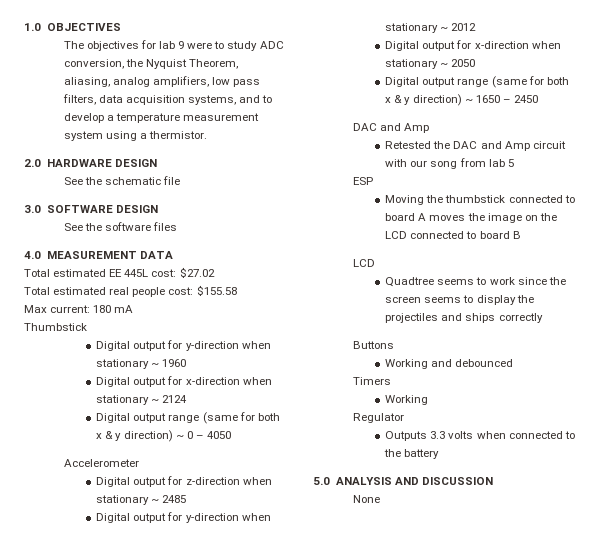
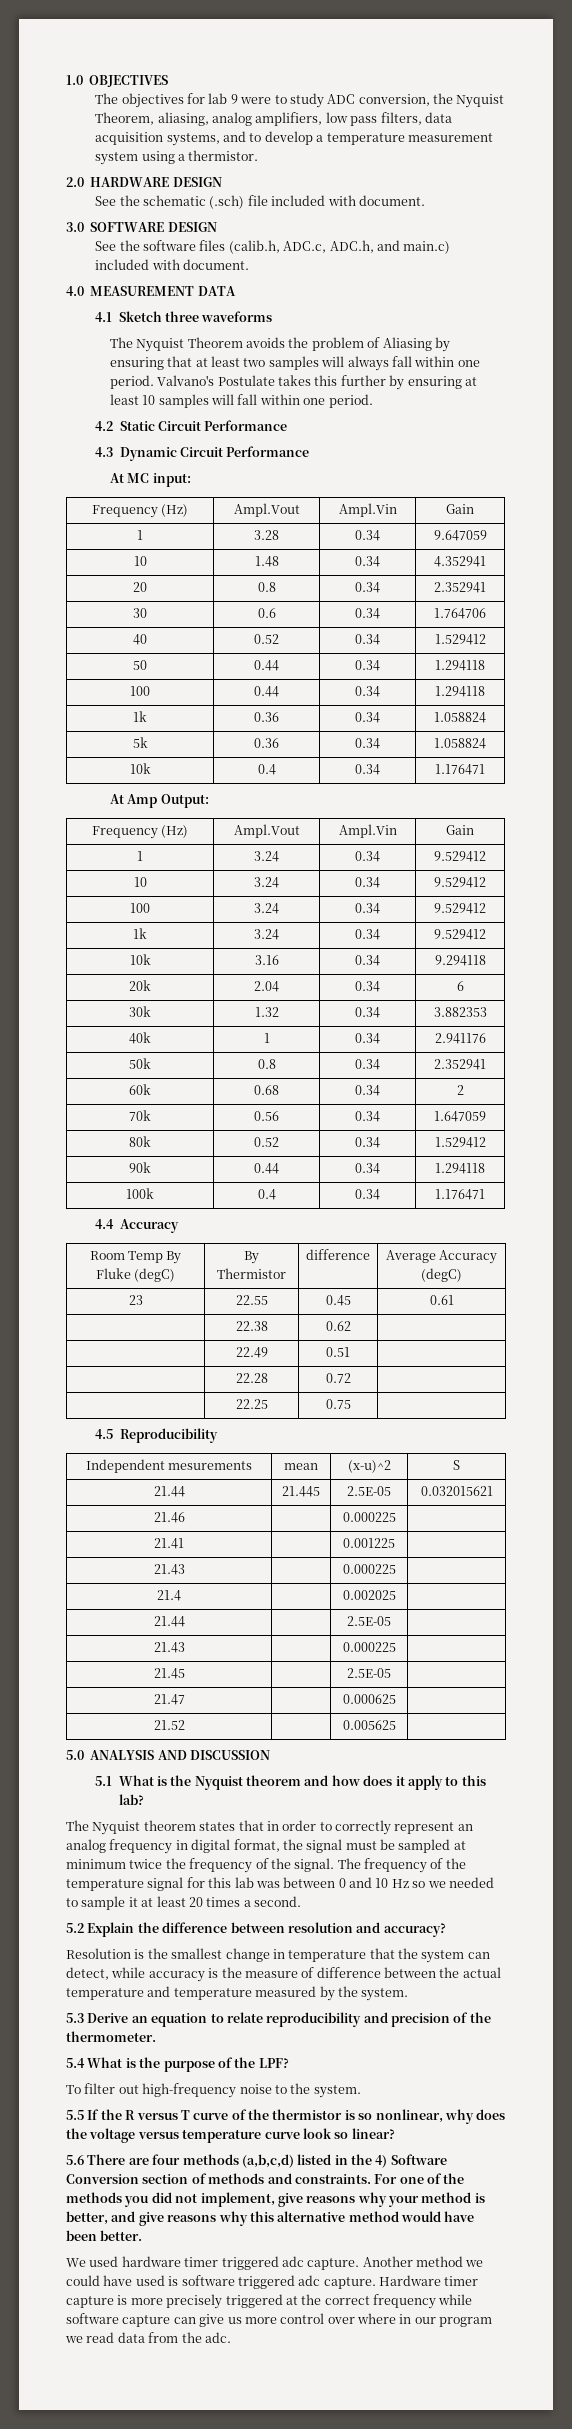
(161, 181) none -> [209,195,245,209] (.sch)
(181, 180) none -> [271,195,425,206] included with document.
[24,251,173,259] [24,267,215,278] [24,285,237,297] [24,305,134,313] [24,323,87,331] [96,340,271,351] [96,359,187,369] [96,376,272,387] [96,395,188,405] [96,412,280,424] [96,430,231,442] [63,459,139,467] [96,476,272,487] [96,495,187,505] [96,512,271,523] [385,23,477,33] [385,40,561,51] [385,59,476,69] [385,76,569,88] [385,94,538,106] [352,123,429,133] [385,141,566,151] [385,158,514,169] [352,177,373,185] [385,195,575,205] [385,213,557,223] [385,231,521,239] [352,259,375,267] [385,277,566,287] [385,295,534,305] [385,313,543,323] [352,341,394,349] [385,359,514,369] [352,377,391,385] [385,395,429,405] [352,413,404,423] [385,431,575,441] [384,449,440,459] [313,477,493,485] [352,495,380,503] // 4.0 MEASUREMENT DATA // Total estimated EE 445L cost: $27.02 // Total estimated real people cost: $155.58 // Max current: 180 mA // Thumbstick // Digital output for y-direction when stationary ~ 1960 // Digital output for x-direction when stationary ~ 2124 // Digital output range (same for both x & y direction) ~ 0 – 4050 // Accelerometer // Digital output for z-direction when stationary ~ 2485 // Digital output for y-direction when stationary ~ 2012 // Digital output for x-direction when stationary ~ 2050 // Digital output range (same for both x & y direction) ~ 1650 – 2450 // DAC and Amp // Retested the DAC and Amp circuit with our song from lab 5 // ESP // Moving the thumbstick connected to board A moves the image on the LCD connected to board B // LCD // Quadtree seems to work since the screen seems to display the projectiles and ships correctly // Buttons // Working and debounced // Timers // Working // Regulator // Outputs 3.3 volts when connected to the battery // 5.0 ANALYSIS AND DISCUSSION // None -> [228,240,451,254] [95,259,250,270] [66,286,236,296] [95,311,273,322] [109,337,450,352] [109,356,480,371] [109,375,477,390] [109,394,373,408] [95,420,288,431] [95,446,310,461] [109,473,191,487] [91,504,189,518] [233,503,300,517] [338,503,397,517] [446,504,474,514] [137,530,143,540] [254,530,279,540] [355,530,380,541] [433,530,487,541] [133,556,147,566] [254,556,279,567] [355,556,380,567] [434,556,486,567] [133,582,147,592] [257,582,276,592] [355,582,380,593] [434,582,486,593] [133,608,147,618] [257,608,276,618] [355,608,380,619] [434,608,486,619] [133,634,147,645] [254,634,279,644] [355,634,380,645] [434,634,486,645] [133,660,147,670] [254,660,279,671] [355,660,380,671] [435,660,485,671] [130,686,150,696] [254,686,279,697] [355,686,380,697] [435,686,485,697] [133,711,147,722] [254,712,279,722] [355,712,380,723] [434,712,486,723] [132,737,148,748] [254,738,279,748] [355,738,380,749] [434,738,486,749] [129,763,151,774] [257,764,276,775] [355,764,380,775] [435,764,485,775] [109,794,209,808] [91,825,189,839] [233,824,300,838] [338,824,397,838] [446,825,474,835] [137,851,143,861] [254,851,279,862] [355,851,380,862] [434,851,486,862] [133,877,147,887] [254,877,279,888] [355,877,380,888] [434,877,486,888] [130,903,150,913] [254,903,279,914] [355,903,380,914] [434,903,486,914] [133,928,147,939] [254,929,279,940] [355,929,380,940] [434,929,486,940] [129,954,151,965] [254,955,279,965] [355,955,380,966] [434,955,486,966] [129,980,151,991] [254,981,279,992] [355,981,380,992] [456,981,464,991] [129,1006,151,1017] [254,1007,279,1017] [355,1007,380,1018] [433,1007,487,1017] [129,1032,151,1044] [263,1033,270,1043] [355,1033,380,1044] [434,1033,486,1044] [129,1058,151,1069] [257,1059,276,1069] [355,1059,380,1070] [434,1059,486,1070] [129,1084,151,1095] [254,1085,279,1095] [355,1085,380,1096] [456,1085,464,1095] [129,1110,151,1121] [254,1111,279,1121] [355,1111,380,1122] [434,1111,486,1122] [129,1136,151,1147] [254,1137,279,1147] [355,1137,380,1148] [434,1137,486,1148] [129,1162,151,1173] [254,1163,279,1174] [355,1163,380,1174] [435,1163,485,1174] [126,1188,154,1199] [257,1189,276,1200] [355,1189,380,1200] [435,1189,485,1200] [95,1219,179,1233] [89,1251,182,1264] [95,1268,176,1282] [244,1251,259,1264] [217,1268,286,1279] [306,1249,370,1260] [385,1250,498,1264] [421,1268,462,1282] [128,1295,143,1305] [235,1295,268,1305] [325,1295,351,1306] [429,1295,454,1305] [235,1321,268,1331] [325,1321,351,1331] [235,1347,268,1358] [326,1347,350,1357] [235,1373,268,1383] [325,1373,351,1383] [235,1399,268,1409] [325,1399,351,1409] [95,1428,218,1443] [85,1459,253,1473] [284,1463,318,1470] [347,1460,391,1473] [453,1460,460,1470] [153,1486,185,1497] [282,1486,320,1497] [347,1486,391,1496] [420,1486,493,1496] [153,1512,185,1523] [342,1512,396,1522] [154,1538,184,1549] [343,1538,395,1548] [153,1564,185,1575] [342,1564,396,1574] [157,1590,181,1601] [342,1590,396,1600] [153,1616,185,1627] [347,1616,391,1626] [153,1642,185,1653] [342,1642,396,1652] [153,1668,185,1679] [347,1668,391,1678] [153,1694,185,1705] [342,1694,396,1704] [153,1720,185,1730] [342,1720,396,1730] [66,1750,270,1760] [95,1775,486,1790] [118,1794,144,1805] [66,1820,473,1835] [66,1839,466,1854] [66,1858,466,1873] [66,1877,494,1891] [66,1896,301,1910] [66,1922,446,1937] [66,1948,490,1963] [66,1967,501,1982] [66,1986,409,2001] [66,2012,491,2027] [66,2031,156,2042] [66,2057,289,2072] [66,2083,361,2098] [66,2109,506,2124] [66,2128,395,2143] [66,2154,447,2168] [66,2173,465,2184] [66,2192,485,2207] [66,2211,475,2226] [66,2230,143,2241] [66,2256,484,2270] [66,2275,479,2289] [66,2294,473,2309] [66,2313,493,2327] [65,2332,231,2343] (calib.h, ADC.c, ADC.h, and main.c) included with document. // 4.0 MEASUREMENT DATA // 4.1 Sketch three waveforms // The Nyquist Theorem avoids the problem of Aliasing by ensuring that at least two samples will always fall within one period. Valvano's Postulate takes this further by ensuring at least 10 samples will fall within one period. // 4.2 Static Circuit Performance // 4.3 Dynamic Circuit Performance // At MC input: // Frequency (Hz) | Ampl.Vout | Ampl.Vin | Gain // 1 | 3.28 | 0.34 | 9.647059 // 10 | 1.48 | 0.34 | 4.352941 // 20 | 0.8 | 0.34 | 2.352941 // 30 | 0.6 | 0.34 | 1.764706 // 40 | 0.52 | 0.34 | 1.529412 // 50 | 0.44 | 0.34 | 1.294118 // 100 | 0.44 | 0.34 | 1.294118 // 1k | 0.36 | 0.34 | 1.058824 // 5k | 0.36 | 0.34 | 1.058824 // 10k | 0.4 | 0.34 | 1.176471 // At Amp Output: // Frequency (Hz) | Ampl.Vout | Ampl.Vin | Gain // 1 | 3.24 | 0.34 | 9.529412 // 10 | 3.24 | 0.34 | 9.529412 // 100 | 3.24 | 0.34 | 9.529412 // 1k | 3.24 | 0.34 | 9.529412 // 10k | 3.16 | 0.34 | 9.294118 // 20k | 2.04 | 0.34 | 6 // 30k | 1.32 | 0.34 | 3.882353 // 40k | 1 | 0.34 | 2.941176 // 50k | 0.8 | 0.34 | 2.352941 // 60k | 0.68 | 0.34 | 2 // 70k | 0.56 | 0.34 | 1.647059 // 80k | 0.52 | 0.34 | 1.529412 // 90k | 0.44 | 0.34 | 1.294118 // 100k | 0.4 | 0.34 | 1.176471 // 4.4 Accuracy // Room Temp By Fluke (degC) | By Thermistor | difference | Average Accuracy (degC) // 23 | 22.55 | 0.45 | 0.61 // | 22.38 | 0.62 | // | 22.49 | 0.51 | // | 22.28 | 0.72 | // | 22.25 | 0.75 | // 4.5 Reproducibility // Independent mesurements | mean | (x-u)^2 | S // 21.44 | 21.445 | 2.5E-05 | 0.032015621 // 21.46 | | 0.000225 | // 21.41 | | 0.001225 | // 21.43 | | 0.000225 | // 21.4 | | 0.002025 | // 21.44 | | 2.5E-05 | // 21.43 | | 0.000225 | // 21.45 | | 2.5E-05 | // 21.47 | | 0.000625 | // 21.52 | | 0.005625 | // 5.0 ANALYSIS AND DISCUSSION // 5.1 What is the Nyquist theorem and how does it apply to this lab? // The Nyquist theorem states that in order to correctly represent an analog frequency in digital format, the signal must be sampled at minimum twice the frequency of the signal. The frequency of the temperature signal for this lab was between 0 and 10 Hz so we needed to sample it at least 20 times a second. // 5.2 Explain the difference between resolution and accuracy? // Resolution is the smallest change in temperature that the system can detect, while accuracy is the measure of difference between the actual temperature and temperature measured by the system. // 5.3 Derive an equation to relate reproducibility and precision of the thermometer. // 5.4 What is the purpose of the LPF? // To filter out high-frequency noise to the system. // 5.5 If the R versus T curve of the thermistor is so nonlinear, why does the voltage versus temperature curve look so linear? // 5.6 There are four methods (a,b,c,d) listed in the 4) Software Conversion section of methods and constraints. For one of the methods you did not implement, give reasons why your method is better, and give reasons why this alternative method would have been better. // We used hardware timer triggered adc capture. Another method we could have used is software triggered adc capture. Hardware timer capture is more precisely triggered at the correct frequency while software capture can give us more control over where in our program we read data from the adc.

